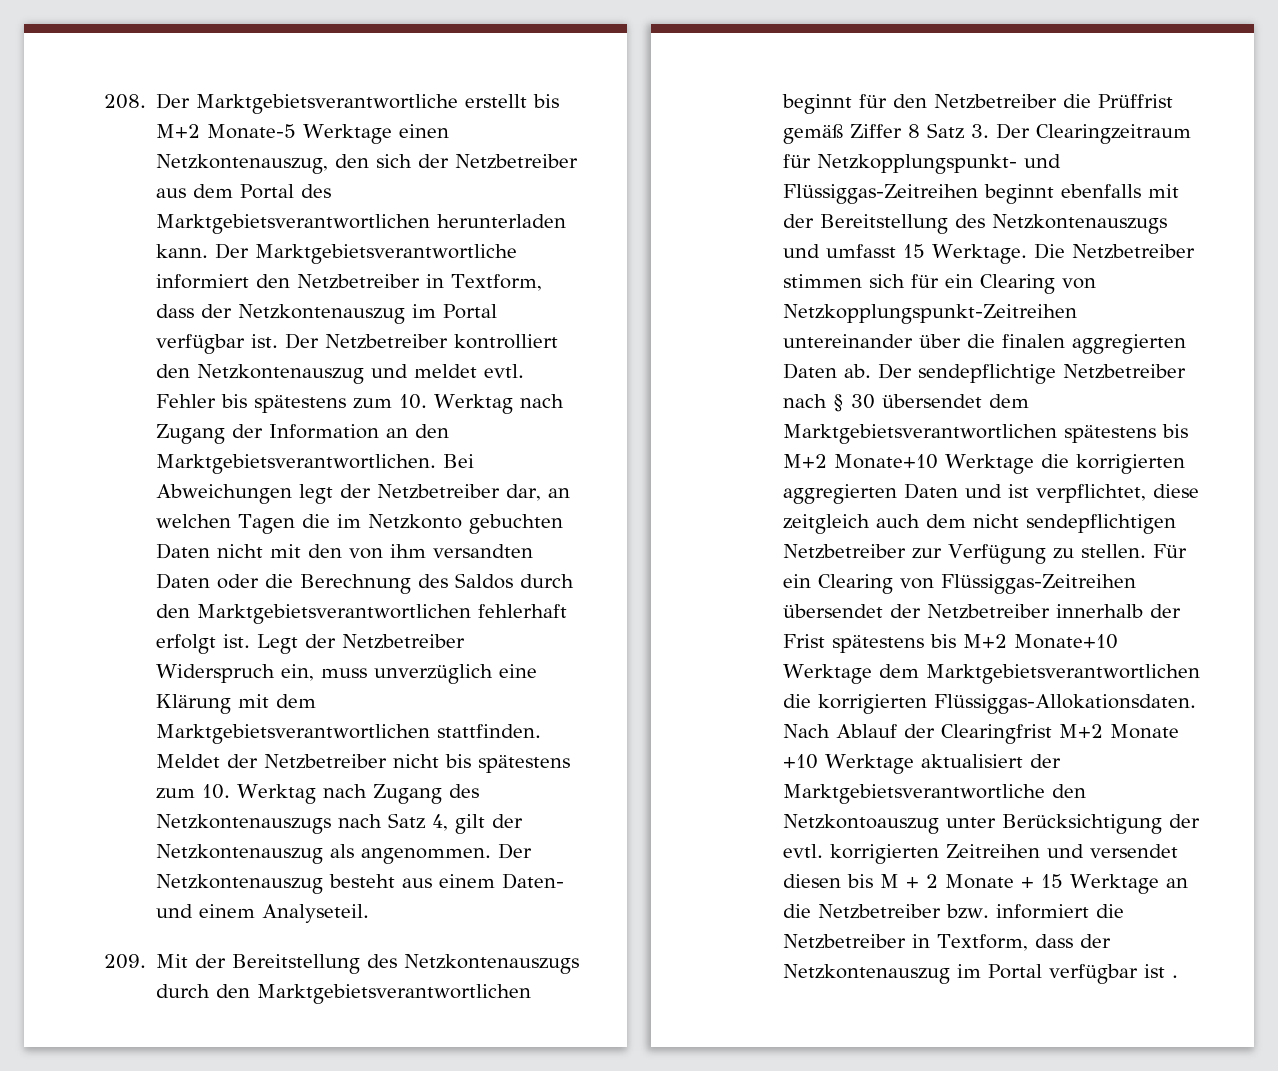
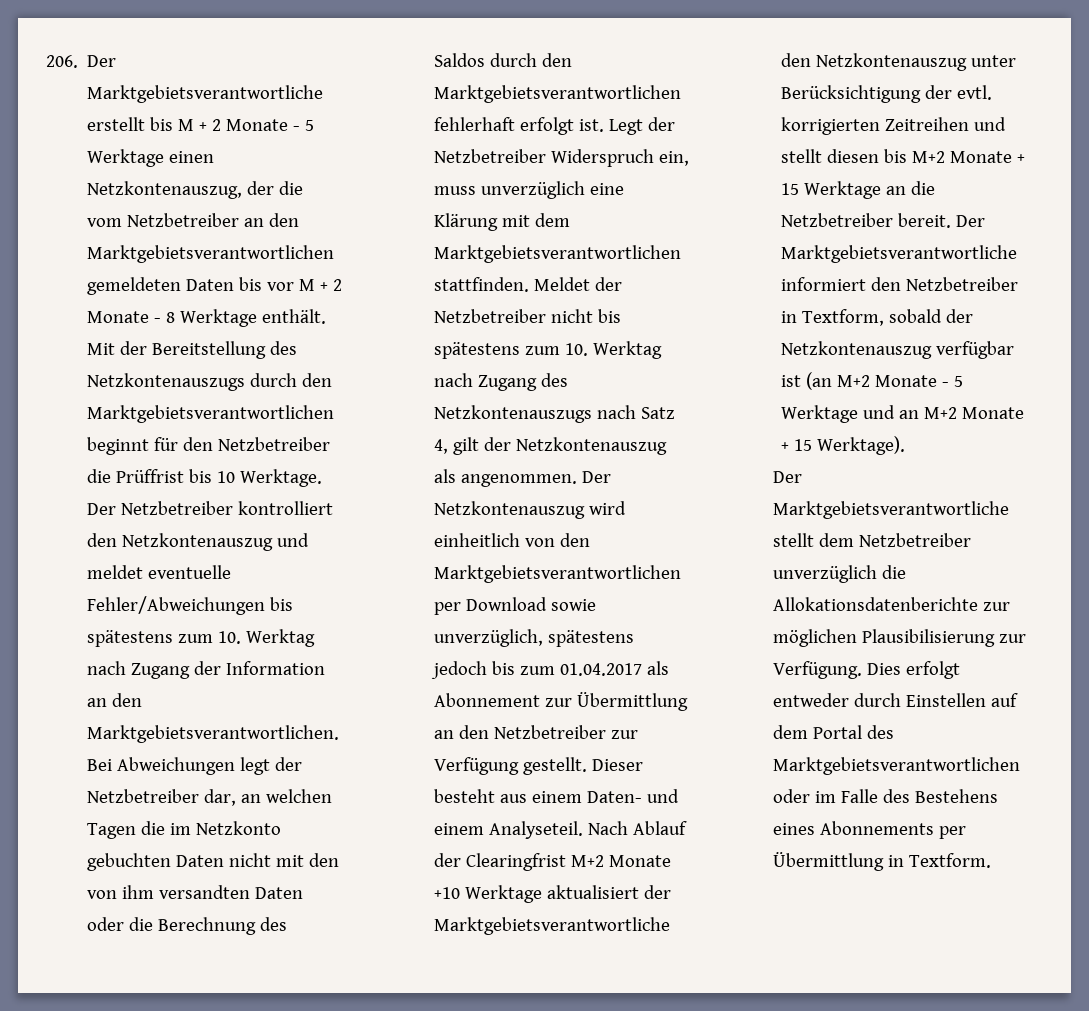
[104,94,146,109] 208. -> [46,55,78,68] 206.
[156,124,450,144] [156,154,579,174] [156,184,332,199] [156,214,567,234] [156,243,518,264] [156,274,543,291] [156,304,498,324] [156,334,279,354] M+2 Monate-5 Werktage einen Netzkontenauszug, den sich der Netzbetreiber aus dem Portal des Marktgebietsverantwortlichen herunterladen kann. Der Marktgebietsverantwortliche informiert den Netzbetreiber in Textform, dass der Netzkontenauszug im Portal verfügbar ist. -> [178,119,315,131] [87,149,215,167] [87,181,304,199] [87,213,300,227] [87,245,335,263] [87,277,343,295] [87,309,327,327] [87,341,298,359] [87,373,333,391] [87,405,335,423] [87,437,331,455] [87,469,323,487] M + 2 Monate - 5 Werktage einen Netzkontenauszug, der die vom Netzbetreiber an den Marktgebietsverantwortlichen gemeldeten Daten bis vor M + 2 Monate - 8 Werktage enthält. Mit der Bereitstellung des Netzkontenauszugs durch den Marktgebietsverantwortlichen beginnt für den Netzbetreiber die Prüffrist bis 10 Werktage.
[484,364,525,378] [156,394,217,408] evtl. Fehler -> [148,565,232,579] [87,596,266,615] eventuelle Fehler/Abweichungen
(324, 884) none -> [589,501,627,515] [434,533,591,547] [434,565,682,583] [434,597,597,615] [434,629,635,647] [431,661,670,679] [434,692,689,711] [434,725,639,739] [434,757,644,775] wird einheitlich von den Marktgebietsverantwortlichen per Download sowie unverzüglich, spätestens jedoch bis zum 01.04.2017 als Abonnement zur Übermittlung an den Netzbetreiber zur Verfügung gestellt. Dieser
[104,954,580,974] [156,984,532,1004] [782,94,1174,114] [783,123,1192,144] [783,154,1062,174] [783,184,1180,204] [783,214,1168,234] [783,243,1196,264] [783,274,1097,294] [783,304,1078,324] [783,334,1187,354] [783,363,1187,384] [783,394,1030,412] [783,424,1189,444] [783,454,1186,474] [783,483,1200,504] [783,514,1177,534] [783,544,1188,564] [783,574,1137,594] [783,604,1182,619] [783,634,1119,653] [783,664,1201,684] [783,694,1197,714] // 209. Mit der Bereitstellung des Netzkontenauszugs durch den Marktgebietsverantwortlichen beginnt für den Netzbetreiber die Prüffrist gemäß Ziffer 8 Satz 3. Der Clearingzeitraum für Netzkopplungspunkt- und Flüssiggas-Zeitreihen beginnt ebenfalls mit der Bereitstellung des Netzkontenauszugs und umfasst 15 Werktage. Die Netzbetreiber stimmen sich für ein Clearing von Netzkopplungspunkt-Zeitreihen untereinander über die finalen aggregierten Daten ab. Der sendepflichtige Netzbetreiber nach § 30 übersendet dem Marktgebietsverantwortlichen spätestens bis M+2 Monate+10 Werktage die korrigierten aggregierten Daten und ist verpflichtet, diese zeitgleich auch dem nicht sendepflichtigen Netzbetreiber zur Verfügung zu stellen. Für ein Clearing von Flüssiggas-Zeitreihen übersendet der Netzbetreiber innerhalb der Frist spätestens bis M+2 Monate+10 Werktage dem Marktgebietsverantwortlichen die korrigierten Flüssiggas-Allokationsdaten. -> (584, 830) none
[783,814,940,834] Netzkontoauszug -> [816,53,968,71] Netzkontenauszug
[1090,844,1179,858] versendet -> [781,149,823,163] stellt
[880,874,939,888] M + 2 -> [912,151,946,163] M+2
[946,904,1125,919] [783,934,1112,951] [783,964,1179,984] bzw. informiert die Netzbetreiber in Textform, dass der Netzkontenauszug im Portal verfügbar ist . -> [898,213,986,228] [781,245,1018,263] [781,277,1019,291] [781,309,974,326] [781,341,1015,359] [781,372,964,390] [781,405,1025,423] [781,436,906,455] [772,471,802,483] [772,501,1009,519] [772,533,971,547] [772,565,906,583] [772,597,1010,611] [772,629,1026,647] [772,661,960,679] [772,693,1018,707] [772,725,894,739] [772,757,1020,775] [772,789,998,803] [772,821,966,839] [772,852,991,871] bereit. Der Marktgebietsverantwortliche informiert den Netzbetreiber in Textform, sobald der Netzkontenauszug verfügbar ist (an M+2 Monate - 5 Werktage und an M+2 Monate + 15 Werktage). // Der Marktgebietsverantwortliche stellt dem Netzbetreiber unverzüglich die Allokationsdatenberichte zur möglichen Plausibilisierung zur Verfügung. Dies erfolgt entweder durch Einstellen auf dem Portal des Marktgebietsverantwortlichen oder im Falle des Bestehens eines Abonnements per Übermittlung in Textform.

